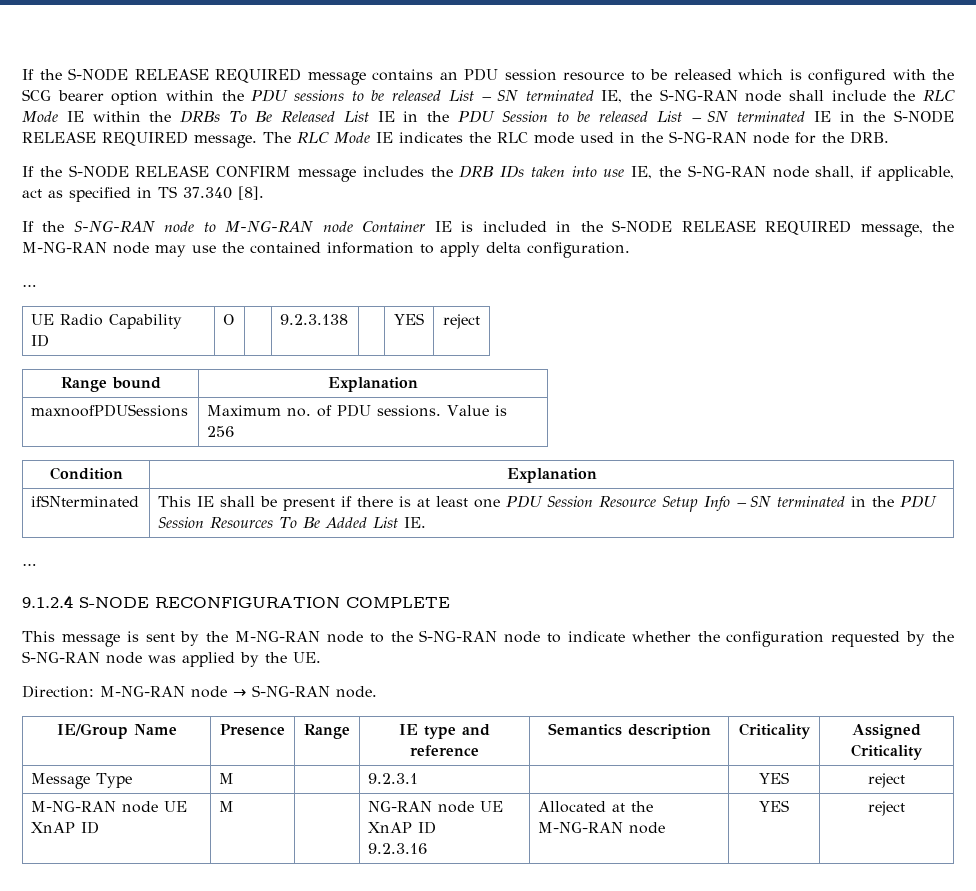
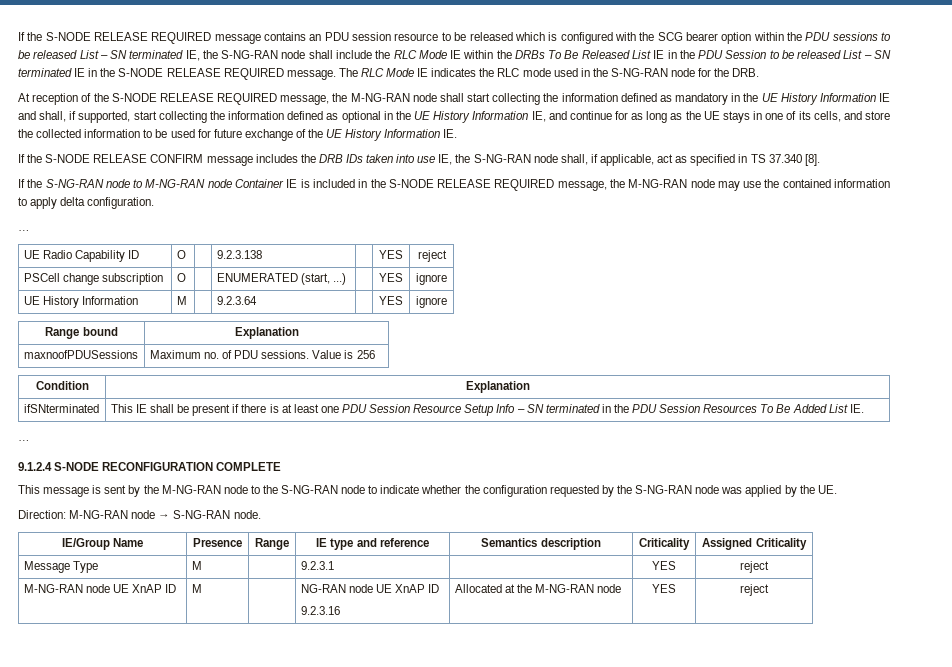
(889, 137) none -> [18,93,890,105] [18,111,890,123] [18,129,458,141] // At reception of the S-NODE RELEASE REQUIRED message, the M-NG-RAN node shall start collecting the information defined as mandatory in the UE History Information IE and shall, if supported, start collecting the information defined as optional in the UE History Information IE, and continue for as long as the UE stays in one of its cells, and store the collected information to be used for future exchange of the UE History Information IE.
(480, 321) none -> [23,273,164,285] [176,273,186,282] [216,273,347,285] [379,273,403,282] [416,273,447,285] [23,296,139,308] [176,296,187,305] [216,296,257,305] [379,296,403,305] [416,296,447,308] // PSCell change subscription | O | | ENUMERATED (start, ...) | | YES | ignore // UE History Information | M | | 9.2.3.64 | | YES | ignore

